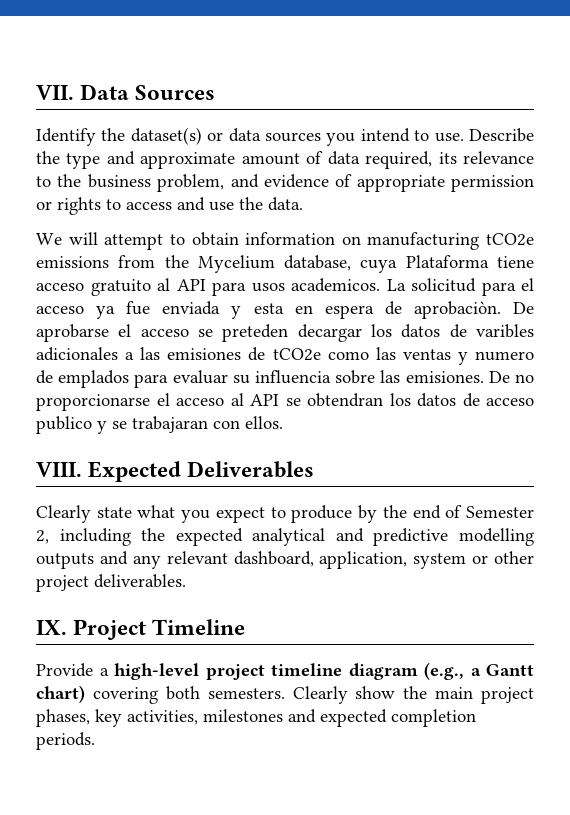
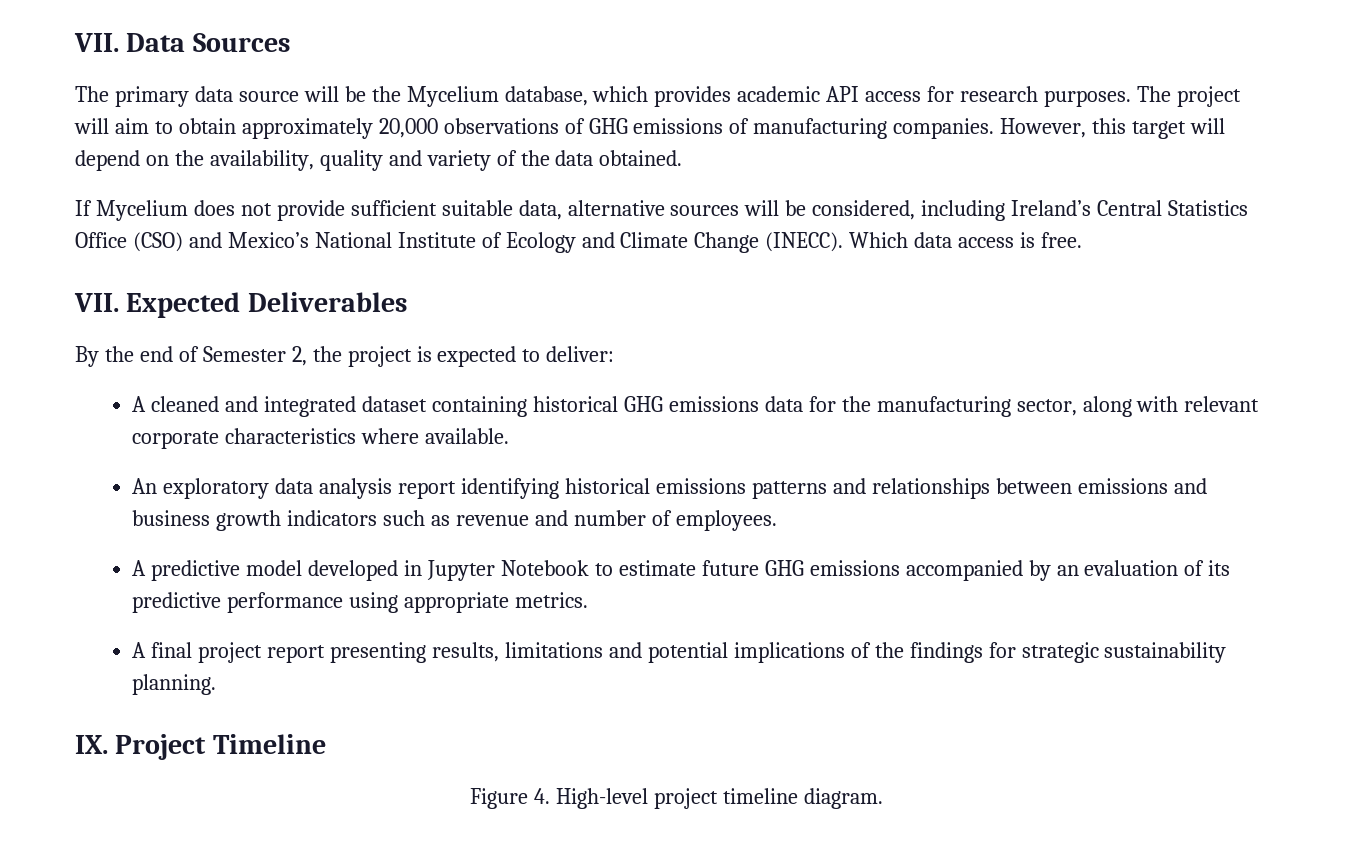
[36,127,534,146] [36,151,534,169] [36,174,534,192] [36,197,303,215] [36,232,534,250] [36,255,534,273] [36,278,534,296] [36,301,534,319] [36,324,534,342] [36,347,535,365] [36,370,534,388] [36,393,534,411] [36,416,283,434] [36,461,315,482] [36,505,378,523] Identify the dataset(s) or data sources you intend to use. Describe the type and approximate amount of data required, its relevance to the business problem, and evidence of appropriate permission or rights to access and use the data. // We will attempt to obtain information on manufacturing tCO2e emissions from the Mycelium database, cuya Plataforma tiene acceso gratuito al API para usos academicos. La solicitud para el acceso ya fue enviada y esta en espera de aprobaciòn. De aprobarse el acceso se preteden decargar los datos de varibles adicionales a las emisiones de tCO2e como las ventas y numero de emplados para evaluar su influencia sobre las emisiones. De no proporcionarse el acceso al API se obtendran los datos de acceso publico y se trabajaran con ellos. // VIII. Expected Deliverables // Clearly state what you expect to produce by -> [75,86,1241,107] [74,118,1226,139] [75,150,683,171] [75,200,1249,221] [75,232,1083,253] [74,292,407,318] [75,346,99,367] The primary data source will be the Mycelium database, which provides academic API access for research purposes. The project will aim to obtain approximately 20,000 observations of GHG emissions of manufacturing companies. However, this target will depend on the availability, quality and variety of the data obtained. // If Mycelium does not provide sufficient suitable data, alternative sources will be considered, including Ireland’s Central Statistics Office (CSO) and Mexico’s National Institute of Ecology and Climate Change (INECC). Which data access is free. // VII. Expected Deliverables // By
[59,528,534,546] [36,551,534,569] [36,574,186,592] [36,619,246,640] [36,662,534,680] [36,685,534,704] [36,709,476,727] [36,732,95,750] including the expected analytical and predictive modelling outputs and any relevant dashboard, application, system or other project deliverables. // IX. Project Timeline // Provide a high-level project timeline diagram (e.g., a Gantt chart) covering both semesters. Clearly show the main project phases, key activities, milestones and expected completion periods. -> [312,346,615,367] [132,396,1260,417] [132,428,510,449] [132,478,1207,499] [132,510,777,531] [132,560,1231,581] [132,592,589,613] [132,642,1227,663] [132,674,217,695] [75,734,326,760] [470,788,883,809] the project is expected to deliver: // A cleaned and integrated dataset containing historical GHG emissions data for the manufacturing sector, along with relevant corporate characteristics where available. // An exploratory data analysis report identifying historical emissions patterns and relationships between emissions and business growth indicators such as revenue and number of employees. // A predictive model developed in Jupyter Notebook to estimate future GHG emissions accompanied by an evaluation of its predictive performance using appropriate metrics. // A final project report presenting results, limitations and potential implications of the findings for strategic sustainability planning. // IX. Project Timeline // Figure 4. High-level project timeline diagram.

